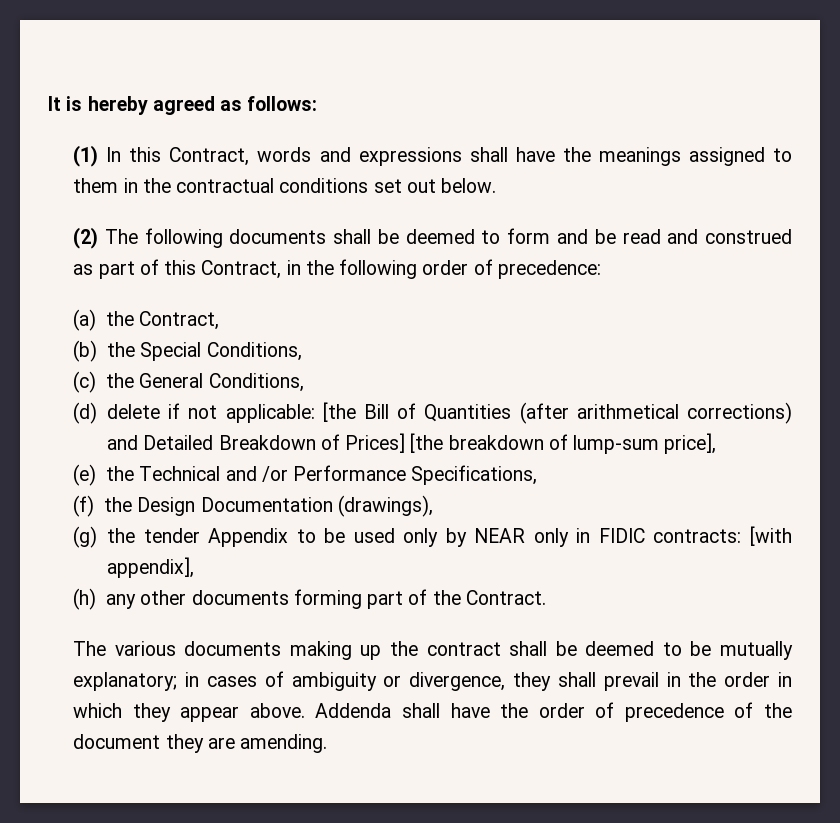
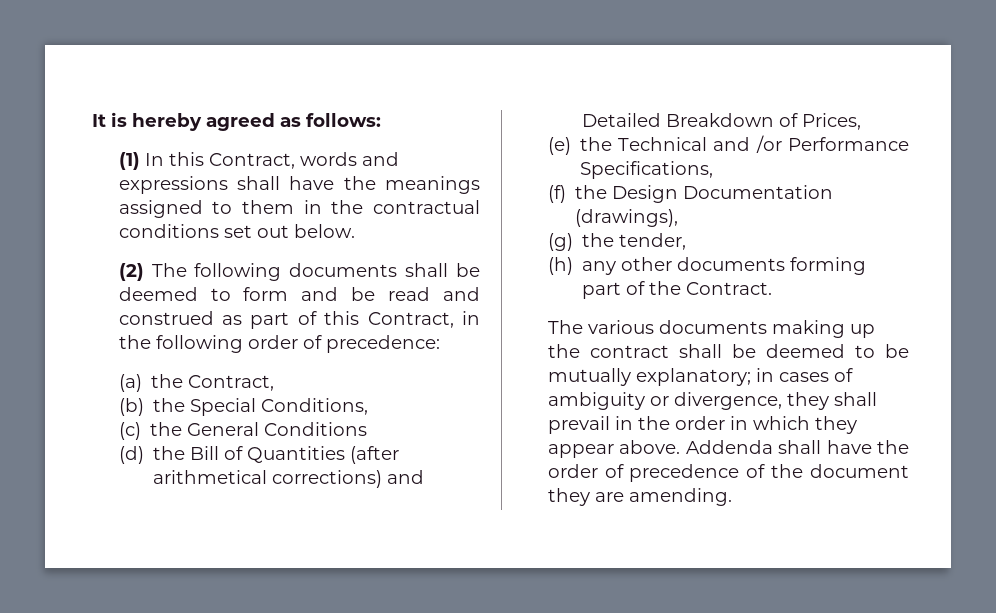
[208,373,304,392] Conditions, -> [263,422,367,436] Conditions
[106,402,356,423] delete if not applicable: [the -> [152,446,185,460] the
[345,433,717,454] Prices] [the breakdown of lump-sum price], -> [801,113,861,130] Prices,
[143,526,792,547] [106,557,194,578] tender Appendix to be used only by NEAR only in FIDIC contracts: [with appendix], -> [618,233,686,250] tender,

